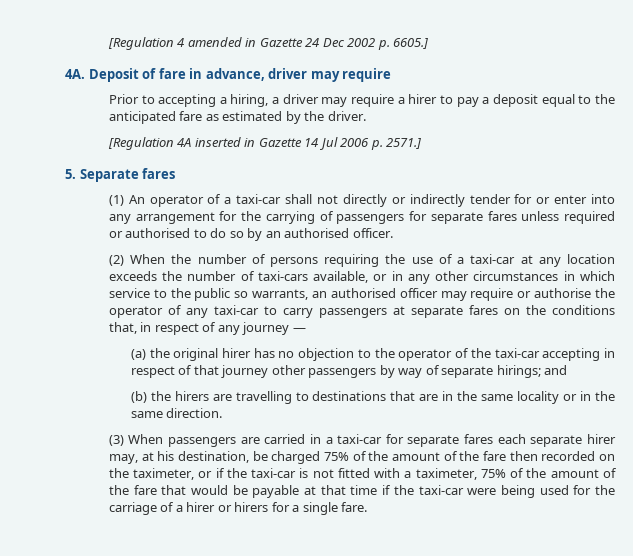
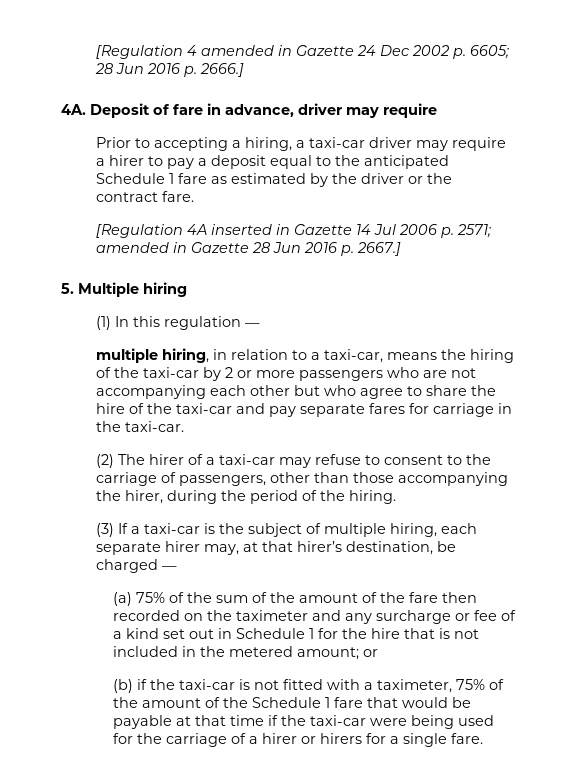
[393,38,429,49] 6605.] -> [469,45,509,59] [94,63,244,77] 6605; 28 Jun 2016 p. 2666.]
(280, 100) none -> [308,137,365,148] taxi-car
(176, 117) none -> [95,173,174,184] Schedule 1
[327,111,366,121] driver. -> [360,173,452,184] [95,191,194,202] driver or the contract fare.
[386,138,422,149] 2571.] -> [456,224,491,238] [95,242,401,256] 2571; amended in Gazette 28 Jun 2016 p. 2667.]
[79,168,176,182] Separate fares -> [78,282,187,297] Multiple hiring
[128,194,616,207] [108,211,616,224] [108,228,393,241] [108,254,615,267] [108,271,615,284] [108,288,616,301] [108,305,615,318] [108,322,306,335] [130,348,615,361] [130,365,568,378] [130,391,615,404] [130,408,223,418] [108,434,494,447] An operator of a taxi-car shall not directly or indirectly tender for or enter into any arrangement for the carrying of passengers for separate fares unless required or authorised to do so by an authorised officer. // (2) When the number of persons requiring the use of a taxi-car at any location exceeds the number of taxi-cars available, or in any other circumstances in which service to the public so warrants, an authorised officer may require or authorise the operator of any taxi-car to carry passengers at separate fares on the conditions that, in respect of any journey — // (a) the original hirer has no objection to the operator of the taxi-car accepting in respect of that journey other passengers by way of separate hirings; and // (b) the hirers are travelling to destinations that are in the same locality or in the same direction. // (3) When passengers are carried in a taxi-car for separate fares -> [114,316,260,330] [95,348,514,363] [95,367,476,381] [95,385,496,399] [95,403,512,417] [95,421,184,432] [95,454,491,468] [95,472,508,486] [95,490,396,504] [95,523,437,537] In this regulation — // multiple hiring, in relation to a taxi-car, means the hiring of the taxi-car by 2 or more passengers who are not accompanying each other but who agree to share the hire of the taxi-car and pay separate fares for carriage in the taxi-car. // (2) The hirer of a taxi-car may refuse to consent to the carriage of passengers, other than those accompanying the hirer, during the period of the hiring. // (3) If a taxi-car is the subject of multiple hiring,
[157,451,175,461] his -> [261,541,342,552] that hirer’s
[323,451,389,461] 75% of the -> [161,566,177,570] [112,592,295,606] — // (a) 75% of the sum of the
[133,468,213,480] taximeter, or -> [235,610,516,624] [112,628,479,639] [112,646,378,660] [112,679,133,693] taximeter and any surcharge or fee of a kind set out in Schedule 1 for the hire that is not included in the metered amount; or // (b)
(129, 490) none -> [251,697,330,708] Schedule 1

